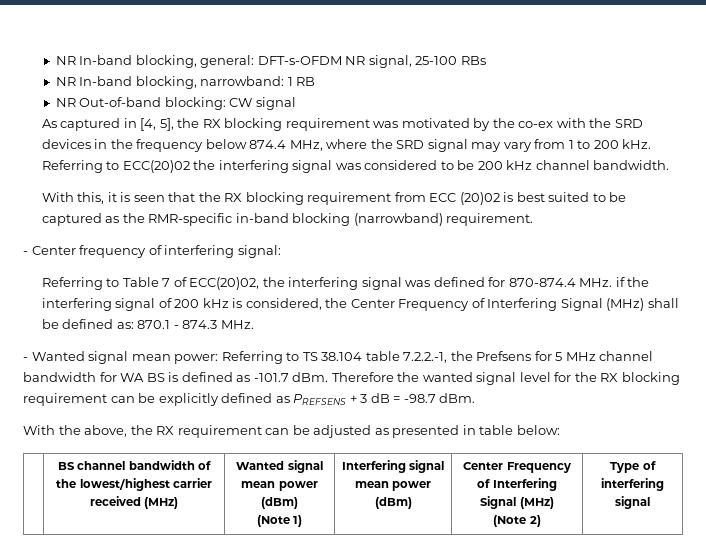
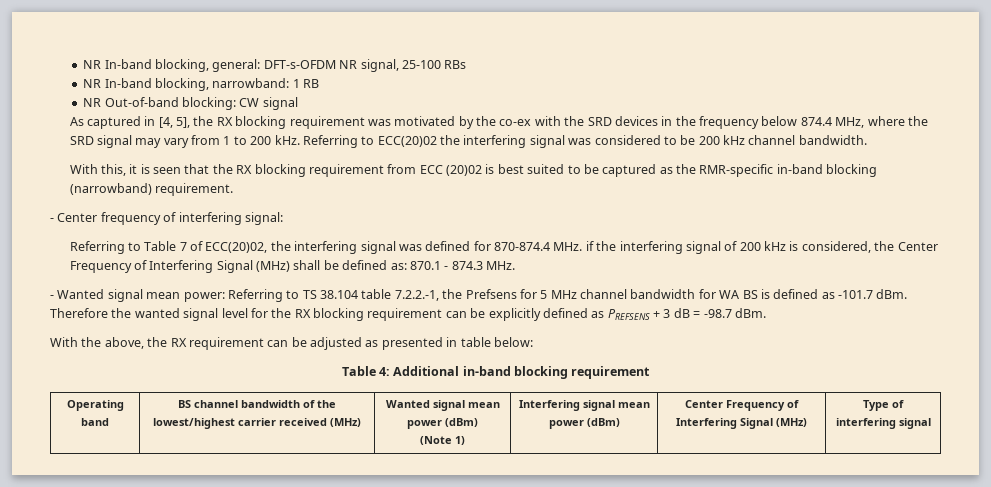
(560, 430) // -> [341,366,651,379] [66,400,124,411] [81,418,109,426] // Table 4: Additional in-band blocking requirement // Operating band
[493,515,541,527] // (Note 2) -> (807, 422) none

